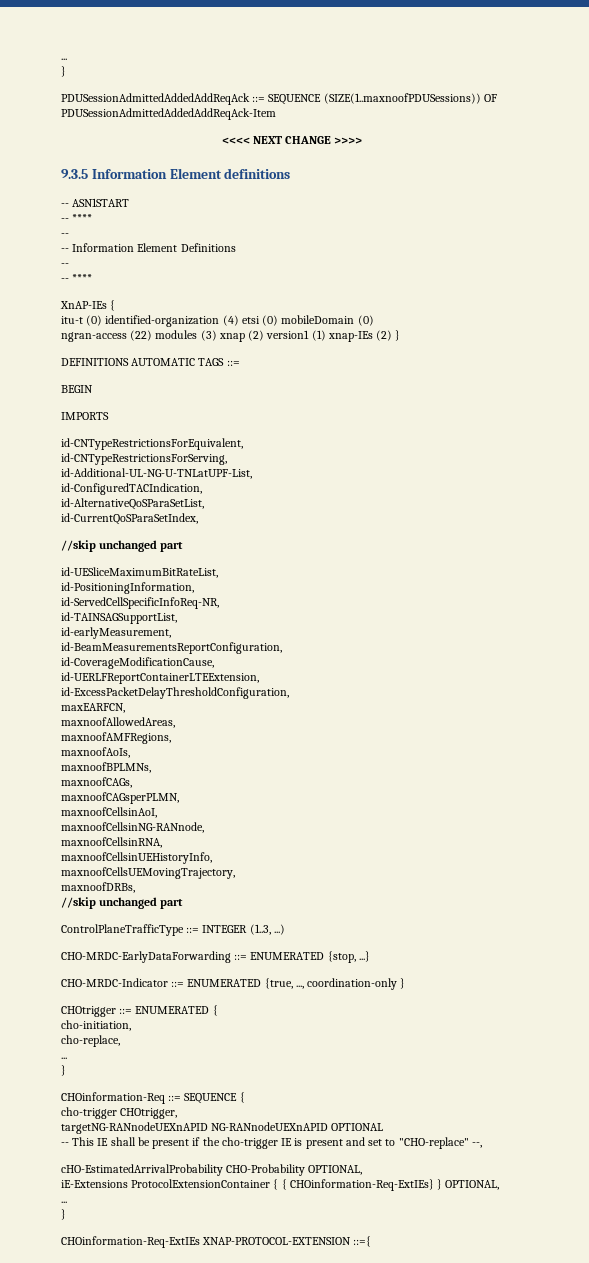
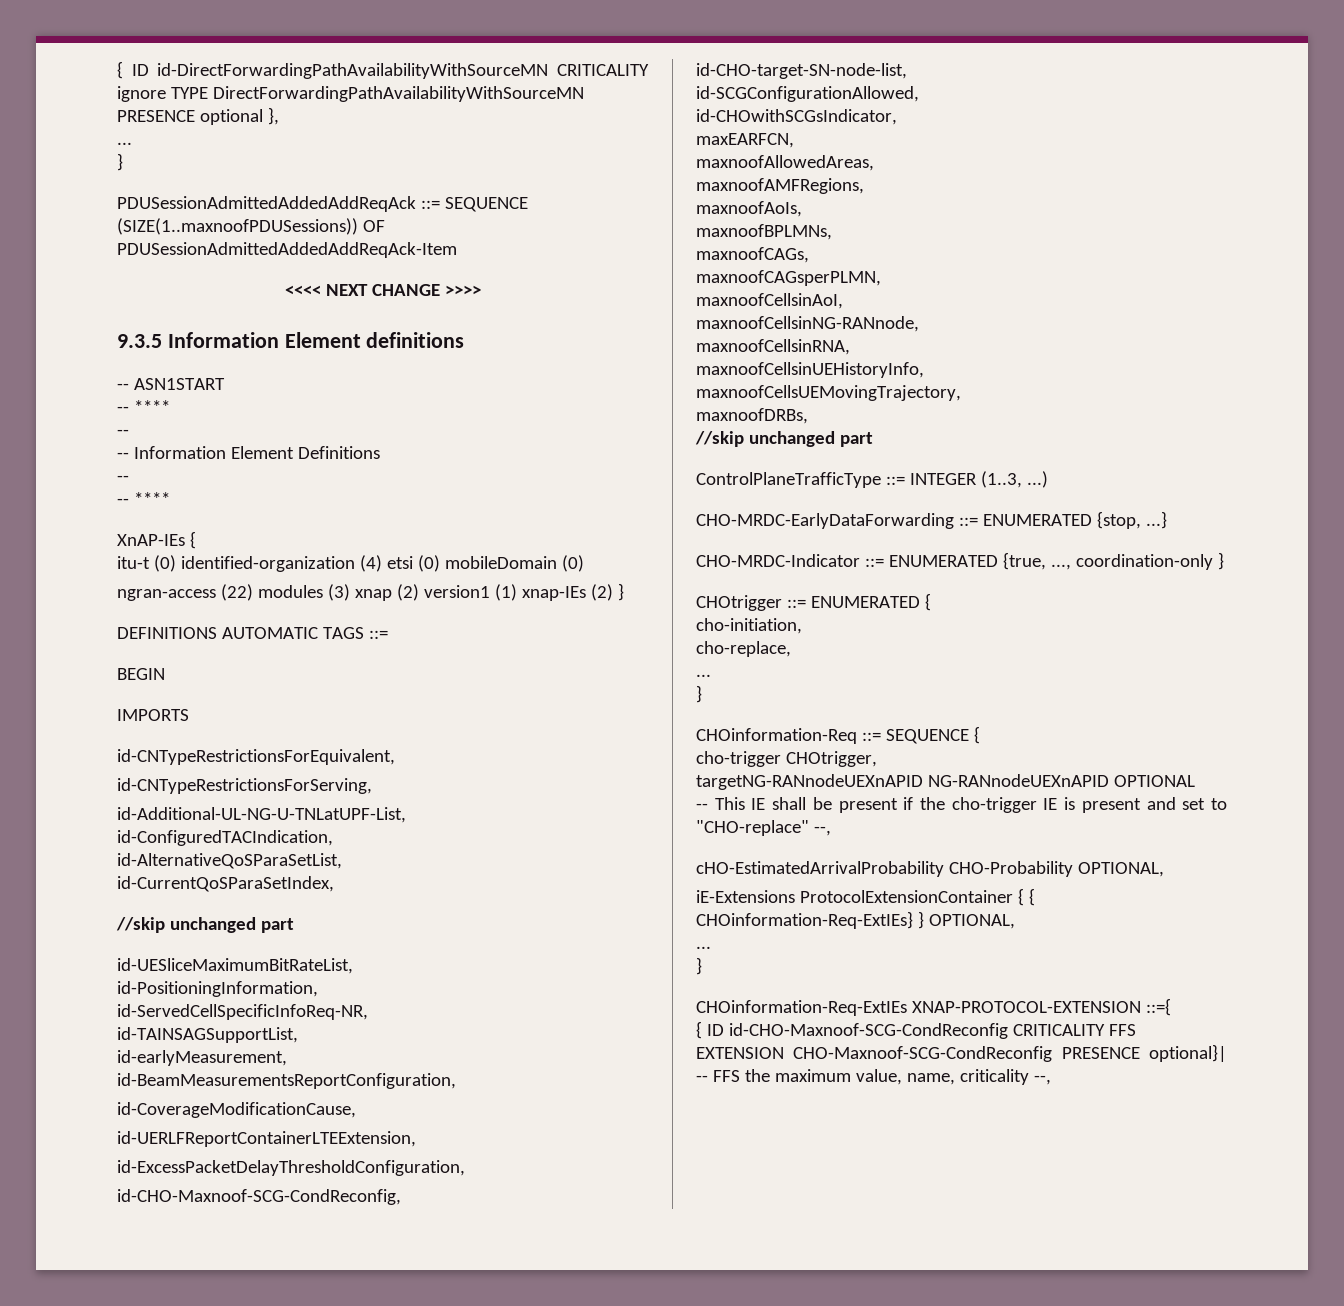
(61, 59) none -> [117,61,649,79] [117,86,584,102] [117,107,279,125] { ID id-DirectForwardingPathAvailabilityWithSourceMN CRITICALITY ignore TYPE DirectForwardingPathAvailabilityWithSourceMN PRESENCE optional }, //
(289, 693) none -> [117,1189,401,1205] [696,63,907,79] [696,86,919,102] [696,109,897,125] // id-CHO-Maxnoof-SCG-CondReconfig, // id-CHO-target-SN-node-list, // id-SCGConfigurationAllowed, // id-CHOwithSCGsIndicator,
(372, 1241) none -> [696,1021,1136,1039] [696,1044,1227,1062] [696,1069,1051,1085] // { ID id-CHO-Maxnoof-SCG-CondReconfig CRITICALITY FFS EXTENSION CHO-Maxnoof-SCG-CondReconfig PRESENCE optional}| -- FFS the maximum value, name, criticality --,

